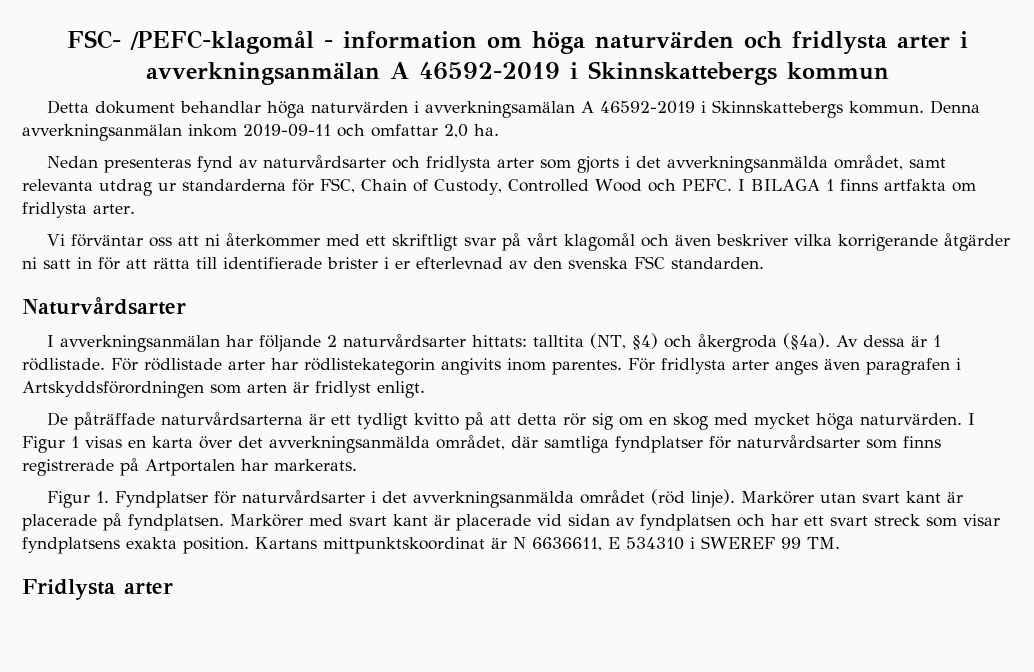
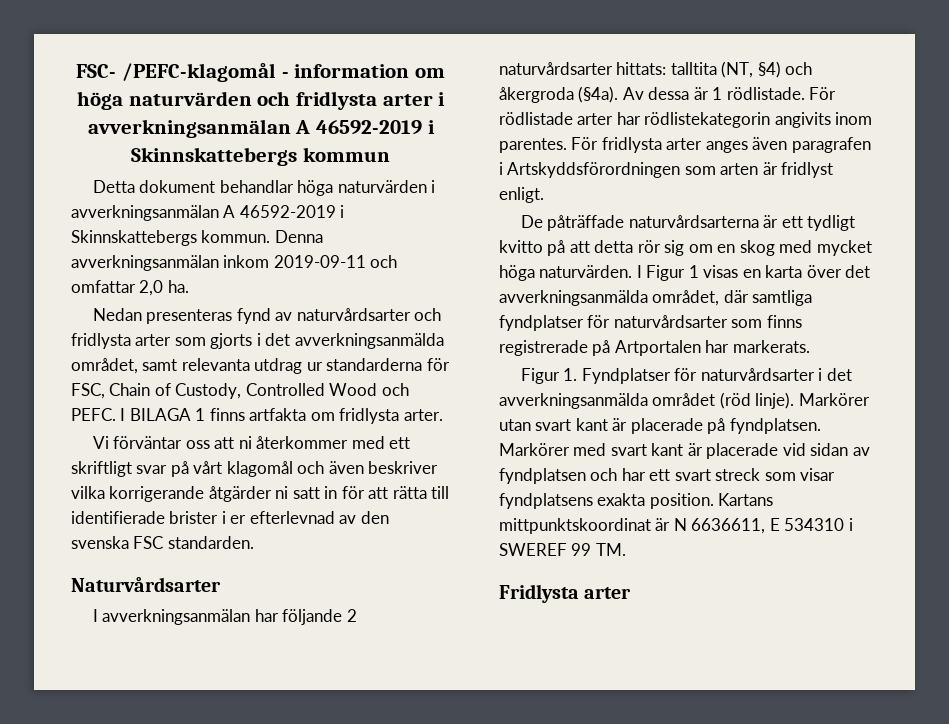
[424,101,575,118] avverkningsamälan -> [71,205,219,221] avverkningsanmälan

